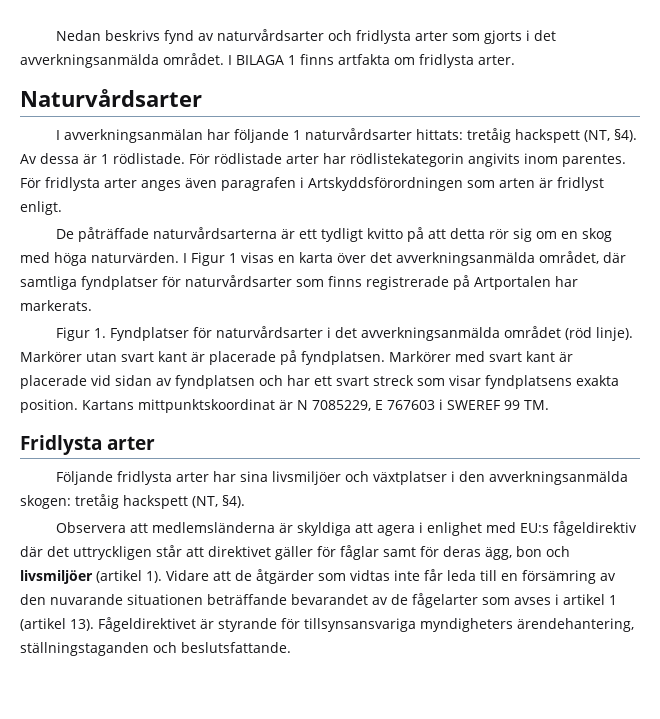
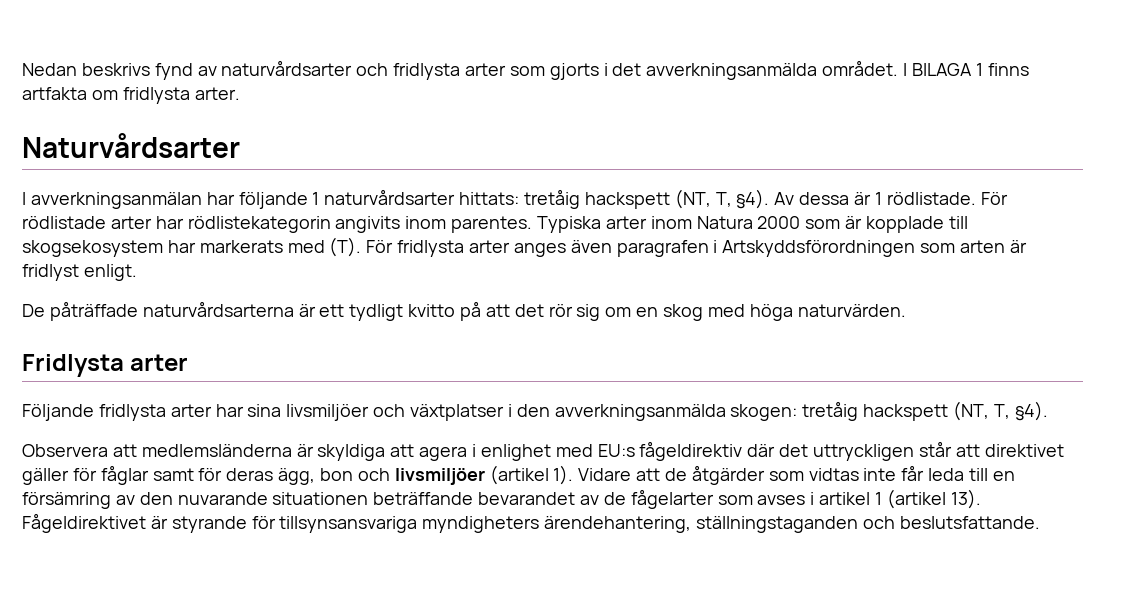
(610, 136) none -> [715,192,732,207] T,
(626, 160) none -> [537,216,968,233] [22,237,362,257] Typiska arter inom Natura 2000 som är kopplade till skogsekosystem har markerats med (T).
[449,228,485,239] detta -> [514,304,544,317] det
[183,251,626,266] [20,275,578,290] [20,300,92,311] [55,326,633,341] [20,350,573,365] [20,375,619,389] [20,399,549,413] I Figur 1 visas en karta över det avverkningsanmälda området, där samtliga fyndplatser för naturvårdsarter som finns registrerade på Artportalen har markerats. // Figur 1. Fyndplatser för naturvårdsarter i det avverkningsanmälda området (röd linje). Markörer utan svart kant är placerade på fyndplatsen. Markörer med svart kant är placerade vid sidan av fyndplatsen och har ett svart streck som visar fyndplatsens exakta position. Kartans mittpunktskoordinat är N 7085229, E 767603 i SWEREF 99 TM. -> (906, 310) none
(218, 502) none -> [993,404,1010,419] T,

